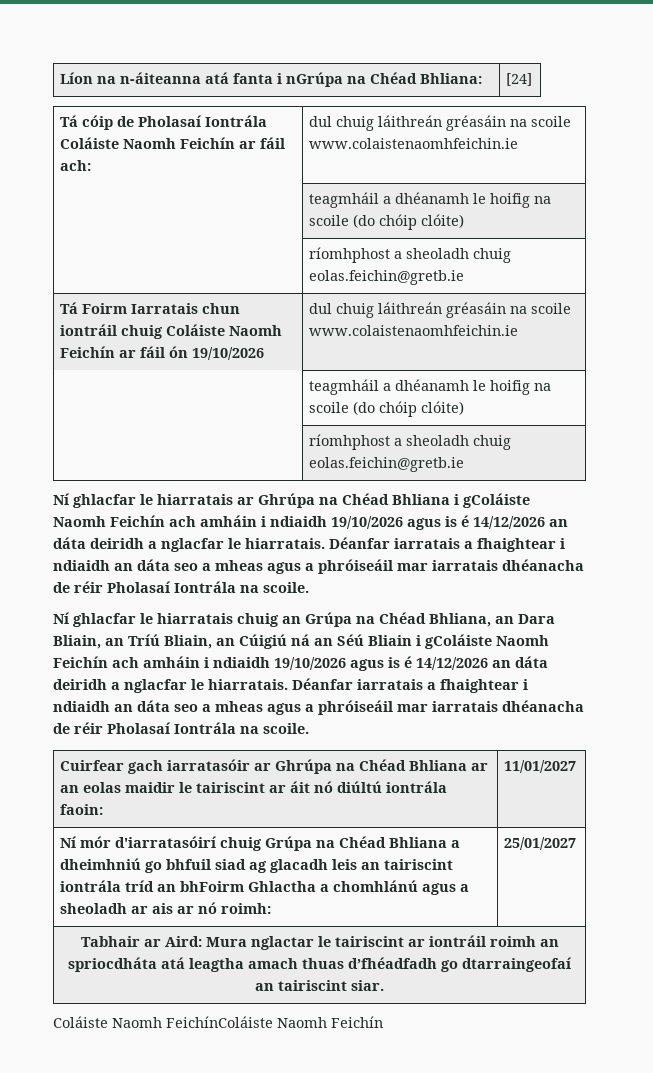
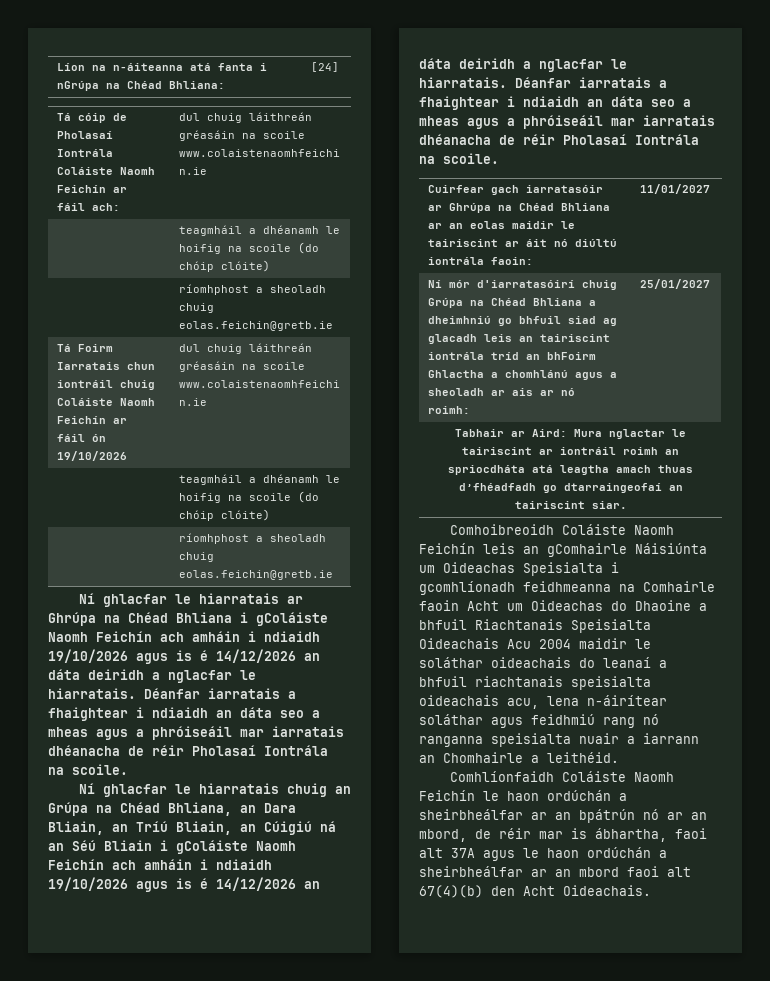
[53,1016,383,1028] Coláiste Naomh FeichínColáiste Naomh Feichín -> [449,524,674,535] [419,543,707,557] [419,562,619,576] [419,581,715,595] [419,600,707,611] [419,619,651,633] [419,638,651,649] [419,657,667,668] [419,676,651,690] [419,695,667,709] [419,714,659,728] [419,733,699,747] [419,752,619,763] [449,771,674,782] [419,790,627,801] [419,809,707,823] [419,828,707,842] [419,847,667,861] [419,866,691,877] [419,885,651,898] Comhoibreoidh Coláiste Naomh Feichín leis an gComhairle Náisiúnta um Oideachas Speisialta i gcomhlíonadh feidhmeanna na Comhairle faoin Acht um Oideachas do Dhaoine a bhfuil Riachtanais Speisialta Oideachais Acu 2004 maidir le soláthar oideachais do leanaí a bhfuil riachtanais speisialta oideachais acu, lena n-áirítear soláthar agus feidhmiú rang nó ranganna speisialta nuair a iarrann an Chomhairle a leithéid. // Comhlíonfaidh Coláiste Naomh Feichín le haon ordúchán a sheirbheálfar ar an bpátrún nó ar an mbord, de réir mar is ábhartha, faoi alt 37A agus le haon ordúchán a sheirbheálfar ar an mbord faoi alt 67(4)(b) den Acht Oideachais.

